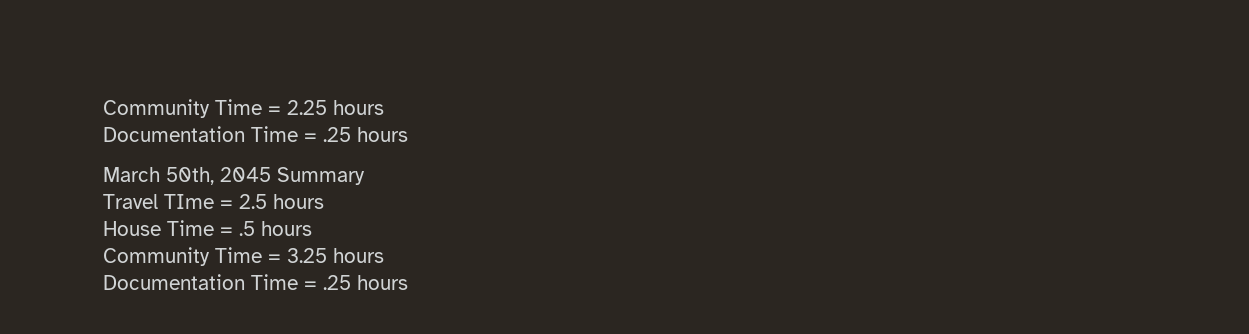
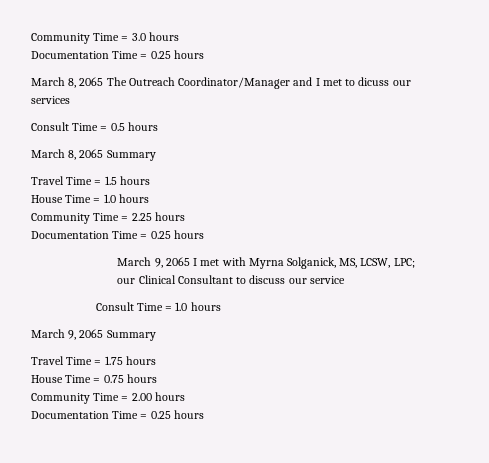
[103,99,281,118] Community Time = -> [31,32,179,44] [31,50,204,59] [31,77,411,89] [31,96,70,104] [31,122,158,131] [31,149,156,161] [31,176,150,185] [31,194,149,203] [31,213,129,224] Community Time = 3.0 hours // Documentation Time = 0.25 hours // March 8, 2065 The Outreach Coordinator/Manager and I met to dicuss our services // Consult Time = 0.5 hours // March 8, 2065 Summary // Travel Time = 1.5 hours // House Time = 1.0 hours // Community Time =
[323,127,408,142] [103,167,365,185] [103,194,324,209] [103,220,312,236] [103,247,384,266] [103,274,351,290] .25 hours // March 50th, 2045 Summary // Travel TIme = 2.5 hours // House Time = .5 hours // Community Time = 3.25 hours // Documentation Time = .25 -> [150,230,204,239] [117,257,415,269] [117,275,345,284] [95,302,221,311] [31,329,156,341] [31,356,156,365] [31,374,157,383] [31,392,185,404] [31,411,171,419] 0.25 hours // March 9, 2065 I met with Myrna Solganick, MS, LCSW, LPC; our Clinical Consultant to discuss our service // Consult Time = 1.0 hours // March 9, 2065 Summary // Travel Time = 1.75 hours // House Time = 0.75 hours // Community Time = 2.00 hours // Documentation Time = 0.25

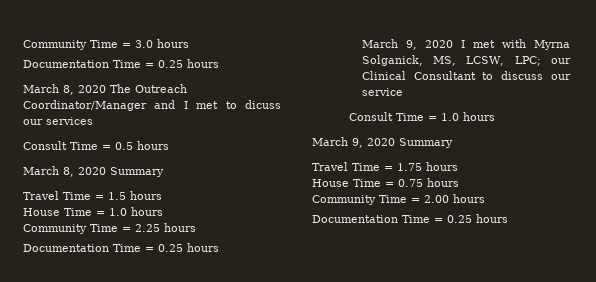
[79,77,104,86] 2065 -> [78,85,106,93] 2020
[79,149,104,158] 2065 -> [78,167,106,175] 2020
[165,257,190,266] 2065 -> [424,40,453,48] 2020
[79,329,104,338] 2065 -> [367,138,395,146] 2020

